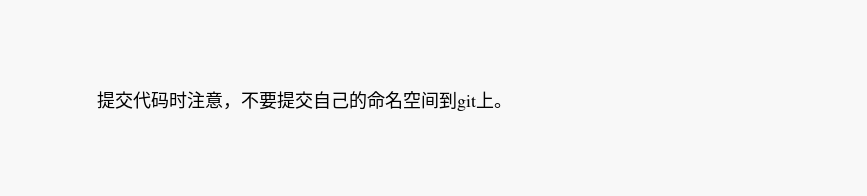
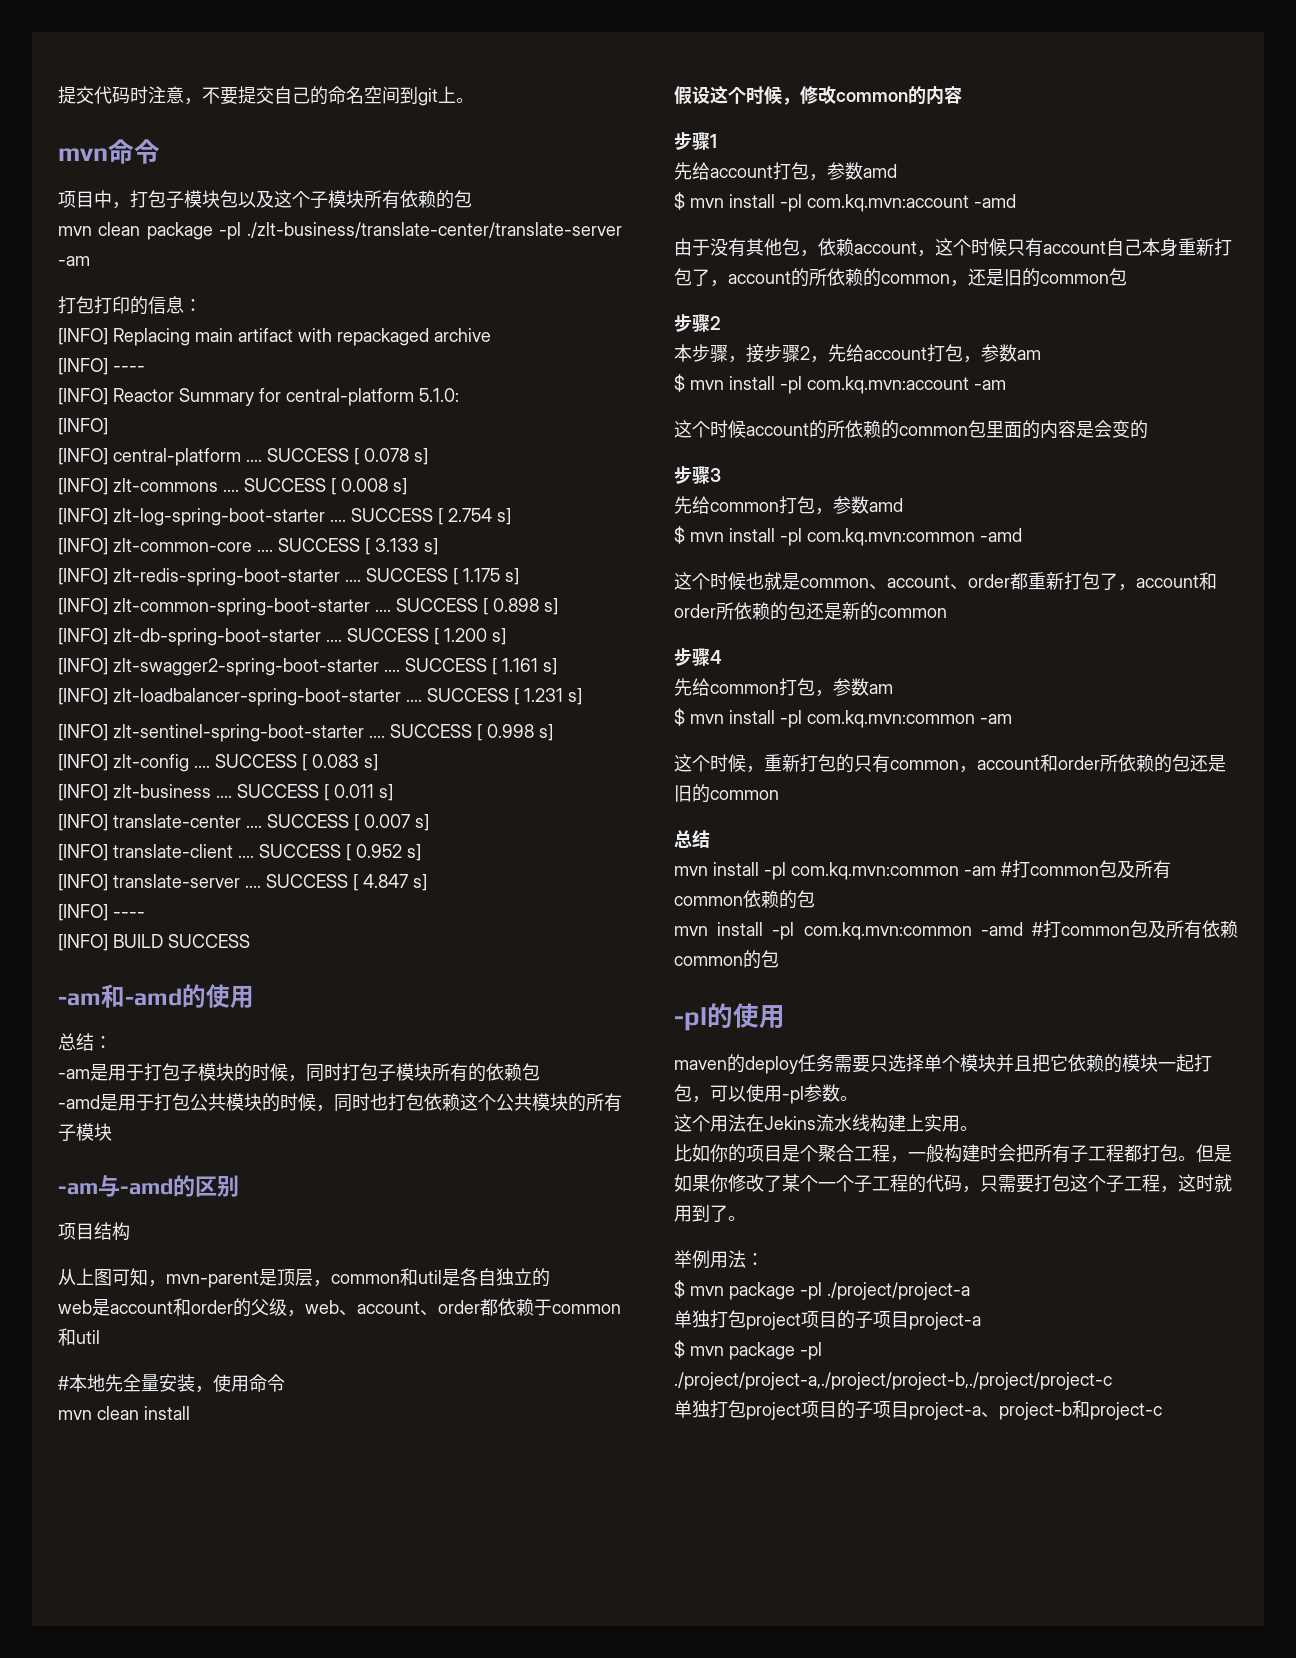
(512, 105) none -> [58,139,160,164] [58,190,472,209] [58,222,622,240] [58,256,90,266] [58,296,202,315] [58,328,491,346] [58,358,145,375] [58,388,459,406] [58,418,108,435] [58,448,428,466] [58,478,407,495] [58,508,511,526] [58,538,438,555] [58,568,519,586] [58,598,558,616] [58,628,506,646] [58,658,557,676] [58,688,582,706] [58,724,553,742] [58,754,378,772] [58,784,393,801] [58,814,429,831] [58,844,421,861] [58,874,427,891] [58,904,145,921] [58,934,250,951] [58,984,254,1008] [58,1033,112,1051] [58,1063,540,1082] [58,1093,622,1112] [58,1123,112,1142] [58,1175,239,1197] [58,1222,130,1241] [58,1268,550,1288] [58,1298,621,1317] [58,1328,100,1346] [58,1374,285,1393] [58,1406,190,1420] [674,85,962,105] [674,132,717,150] [674,162,897,181] [674,192,1016,212] [674,238,1232,257] [674,268,1127,287] [674,314,721,332] [674,344,1041,363] [674,374,1006,394] [674,420,1148,439] [674,466,721,484] [674,496,903,515] [674,526,1022,546] [674,572,1217,591] [674,602,947,621] [674,648,722,666] [674,678,893,697] [674,708,1012,728] [674,754,1226,773] [674,784,779,803] [674,830,710,848] [674,860,1171,880] [674,890,815,909] [674,920,1238,940] [674,950,779,969] [674,1003,785,1031] [674,1054,1212,1074] [674,1084,858,1104] [674,1114,978,1133] [674,1144,1232,1163] [674,1174,1232,1193] [674,1204,746,1222] [674,1250,764,1269] [674,1280,970,1300] [674,1310,981,1330] [674,1340,822,1360] [674,1372,1112,1390] [674,1400,1162,1420] // mvn命令 // 项目中，打包子模块包以及这个子模块所有依赖的包 // mvn clean package -pl ./zlt-business/translate-center/translate-server -am // 打包打印的信息： // [INFO] Replacing main artifact with repackaged archive // [INFO] ---- // [INFO] Reactor Summary for central-platform 5.1.0: // [INFO] // [INFO] central-platform .... SUCCESS [ 0.078 s] // [INFO] zlt-commons .... SUCCESS [ 0.008 s] // [INFO] zlt-log-spring-boot-starter .... SUCCESS [ 2.754 s] // [INFO] zlt-common-core .... SUCCESS [ 3.133 s] // [INFO] zlt-redis-spring-boot-starter .... SUCCESS [ 1.175 s] // [INFO] zlt-common-spring-boot-starter .... SUCCESS [ 0.898 s] // [INFO] zlt-db-spring-boot-starter .... SUCCESS [ 1.200 s] // [INFO] zlt-swagger2-spring-boot-starter .... SUCCESS [ 1.161 s] // [INFO] zlt-loadbalancer-spring-boot-starter .... SUCCESS [ 1.231 s] // [INFO] zlt-sentinel-spring-boot-starter .... SUCCESS [ 0.998 s] // [INFO] zlt-config .... SUCCESS [ 0.083 s] // [INFO] zlt-business .... SUCCESS [ 0.011 s] // [INFO] translate-center .... SUCCESS [ 0.007 s] // [INFO] translate-client .... SUCCESS [ 0.952 s] // [INFO] translate-server .... SUCCESS [ 4.847 s] // [INFO] ---- // [INFO] BUILD SUCCESS // -am和-amd的使用 // 总结： // -am是用于打包子模块的时候，同时打包子模块所有的依赖包 // -amd是用于打包公共模块的时候，同时也打包依赖这个公共模块的所有子模块 // -am与-amd的区别 // 项目结构 // 从上图可知，mvn-parent是顶层，common和util是各自独立的 // web是account和order的父级，web、account、order都依赖于common和util // #本地先全量安装，使用命令 // mvn clean install // 假设这个时候，修改common的内容 // 步骤1 // 先给account打包，参数amd // $ mvn install -pl com.kq.mvn:account -amd // 由于没有其他包，依赖account，这个时候只有account自己本身重新打包了，account的所依赖的common，还是旧的common包 // 步骤2 // 本步骤，接步骤2，先给account打包，参数am // $ mvn install -pl com.kq.mvn:account -am // 这个时候account的所依赖的common包里面的内容是会变的 // 步骤3 // 先给common打包，参数amd // $ mvn install -pl com.kq.mvn:common -amd // 这个时候也就是common、account、order都重新打包了，account和order所依赖的包还是新的common // 步骤4 // 先给common打包，参数am // $ mvn install -pl com.kq.mvn:common -am // 这个时候，重新打包的只有common，account和order所依赖的包还是旧的common // 总结 // mvn install -pl com.kq.mvn:common -am #打common包及所有common依赖的包 // mvn install -pl com.kq.mvn:common -amd #打common包及所有依赖common的包 // -pl的使用 // maven的deploy任务需要只选择单个模块并且把它依赖的模块一起打包，可以使用-pl参数。 // 这个用法在Jekins流水线构建上实用。 // 比如你的项目是个聚合工程，一般构建时会把所有子工程都打包。但是如果你修改了某个一个子工程的代码，只需要打包这个子工程，这时就用到了。 // 举例用法： // $ mvn package -pl ./project/project-a // 单独打包project项目的子项目project-a // $ mvn package -pl ./project/project-a,./project/project-b,./project/project-c // 单独打包project项目的子项目project-a、project-b和project-c

